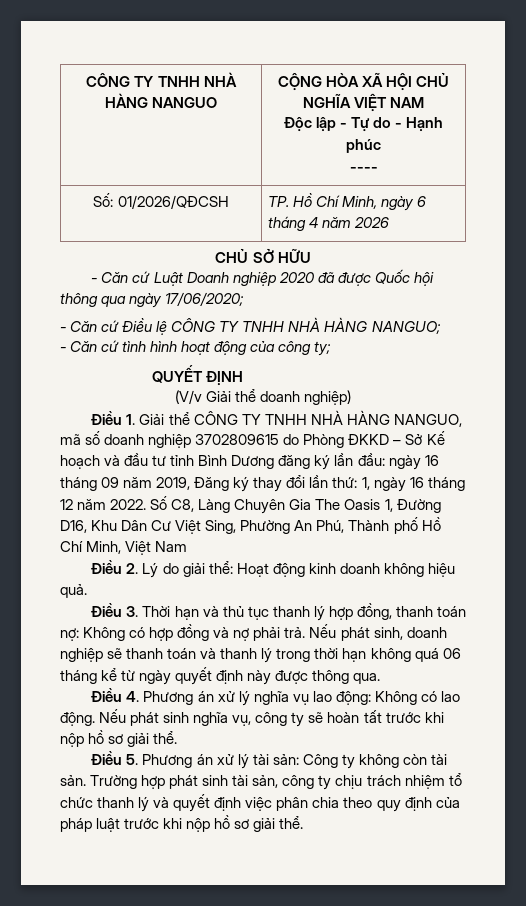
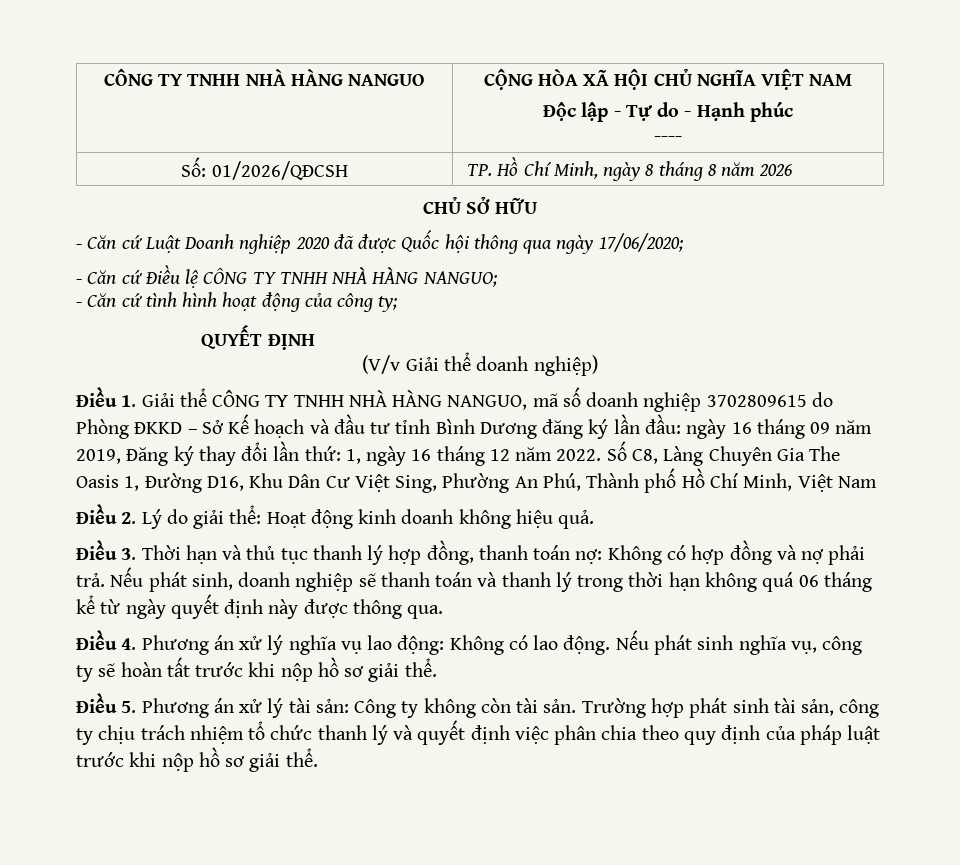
[417,196,427,207] [267,216,318,231] 6 tháng 4 -> [645,161,716,181] 8 tháng 8

